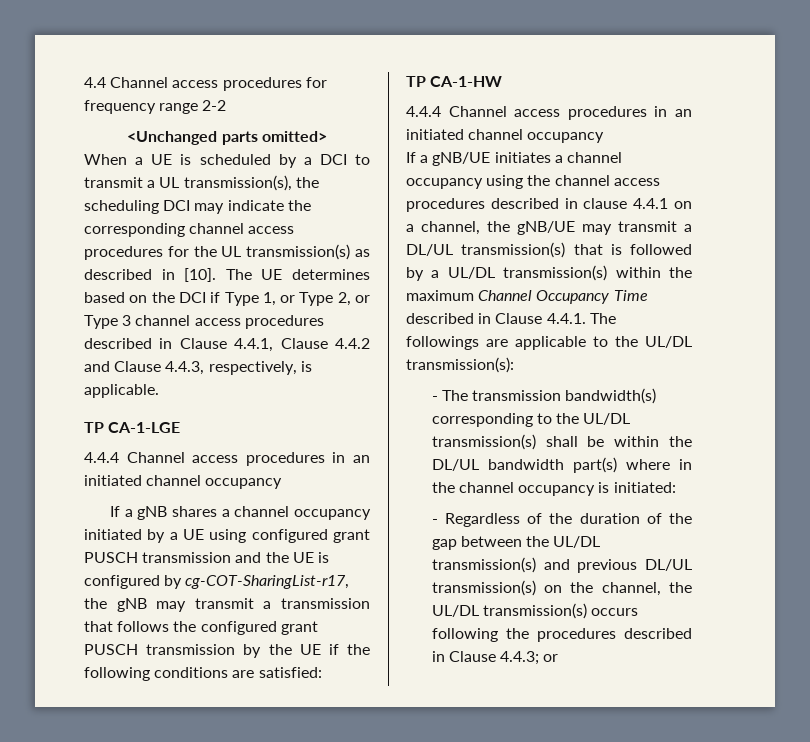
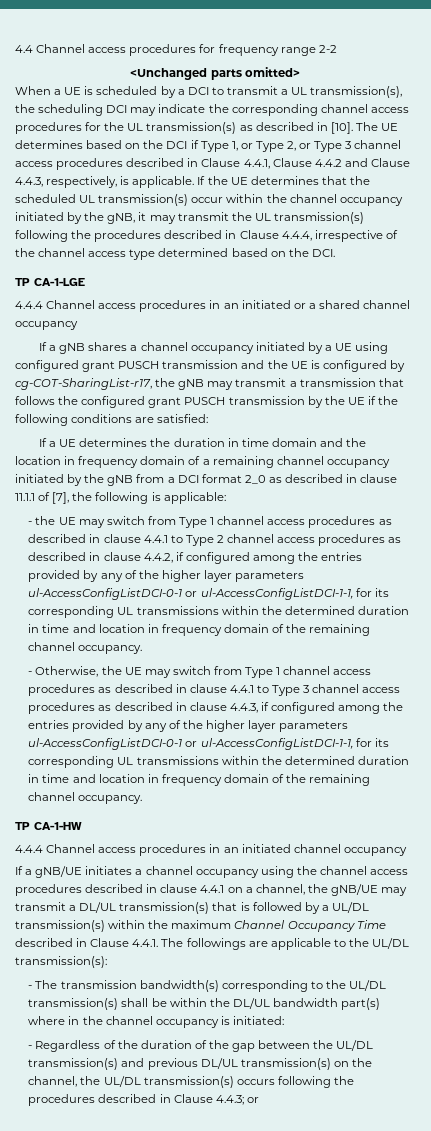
(159, 391) none -> [197,176,370,185] [15,194,403,206] [15,212,364,224] [15,230,398,242] [15,248,335,260] If the UE determines that the scheduled UL transmission(s) occur within the channel occupancy initiated by the gNB, it may transmit the UL transmission(s) following the procedures described in Clause 4.4.4, irrespective of the channel access type determined based on the DCI.
(142, 480) none -> [293,300,360,309] or a shared
(322, 672) none -> [38,438,367,447] [15,456,390,468] [15,474,398,486] [15,492,226,504] [28,516,392,528] [28,534,402,546] [28,552,363,564] [28,570,305,582] [28,588,389,600] [28,606,409,618] [28,624,371,636] [28,642,143,654] [28,666,372,678] [28,684,401,696] [28,702,404,714] [28,720,349,732] [28,738,389,750] [28,756,409,768] [28,774,371,786] [28,792,143,804] // If a UE determines the duration in time domain and the location in frequency domain of a remaining channel occupancy initiated by the gNB from a DCI format 2_0 as described in clause 11.1.1 of [7], the following is applicable: // - the UE may switch from Type 1 channel access procedures as described in clause 4.4.1 to Type 2 channel access procedures as described in clause 4.4.2, if configured among the entries provided by any of the higher layer parameters ul-AccessConfigListDCI-0-1 or ul-AccessConfigListDCI-1-1, for its corresponding UL transmissions within the determined duration in time and location in frequency domain of the remaining channel occupancy. // - Otherwise, the UE may switch from Type 1 channel access procedures as described in clause 4.4.1 to Type 3 channel access procedures as described in clause 4.4.3, if configured among the entries provided by any of the higher layer parameters ul-AccessConfigListDCI-0-1 or ul-AccessConfigListDCI-1-1, for its corresponding UL transmissions within the determined duration in time and location in frequency domain of the remaining channel occupancy.

